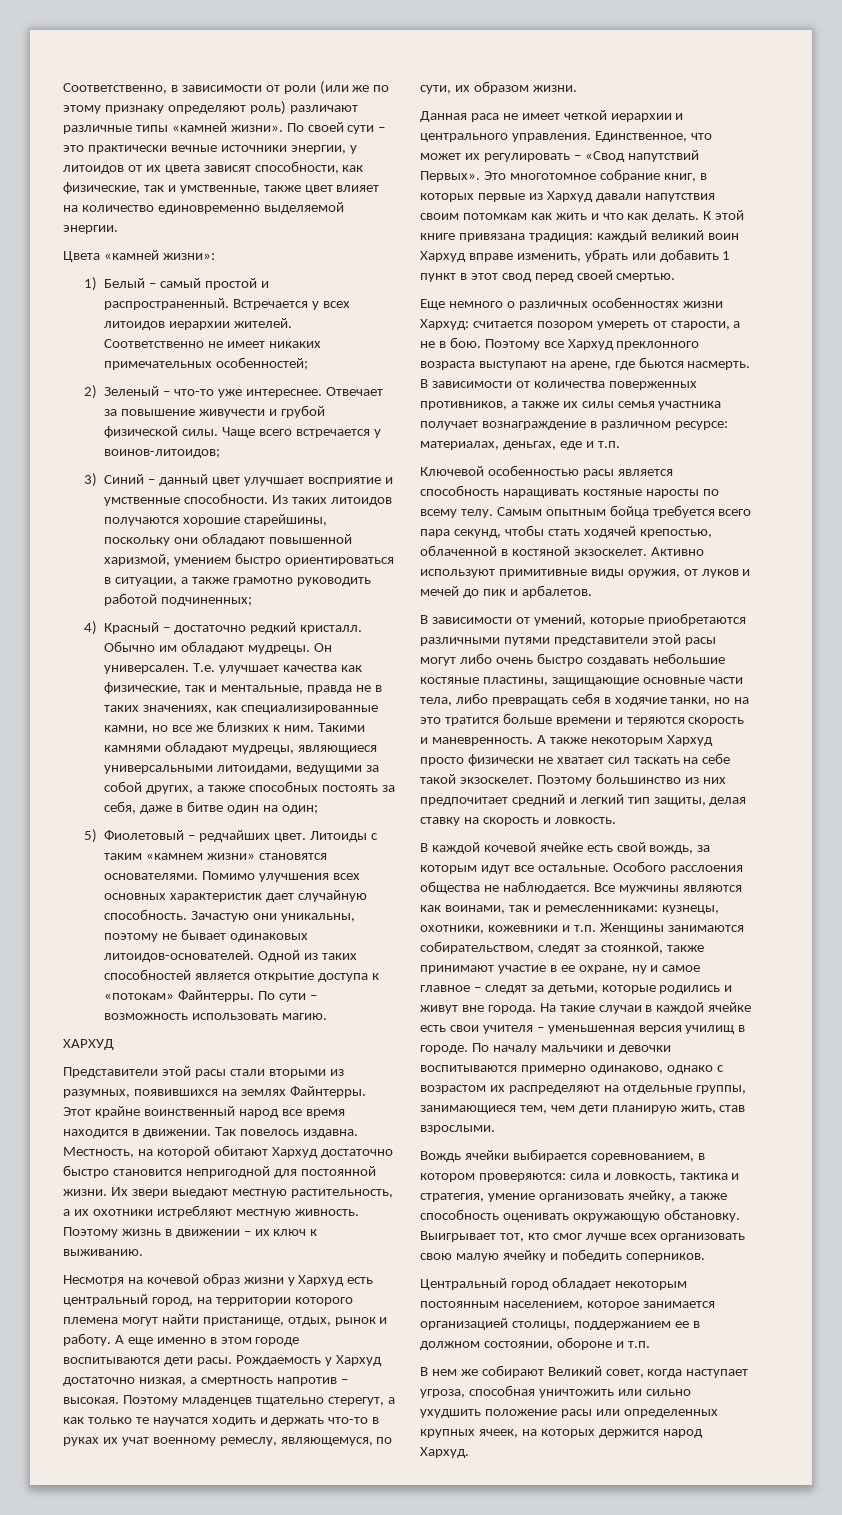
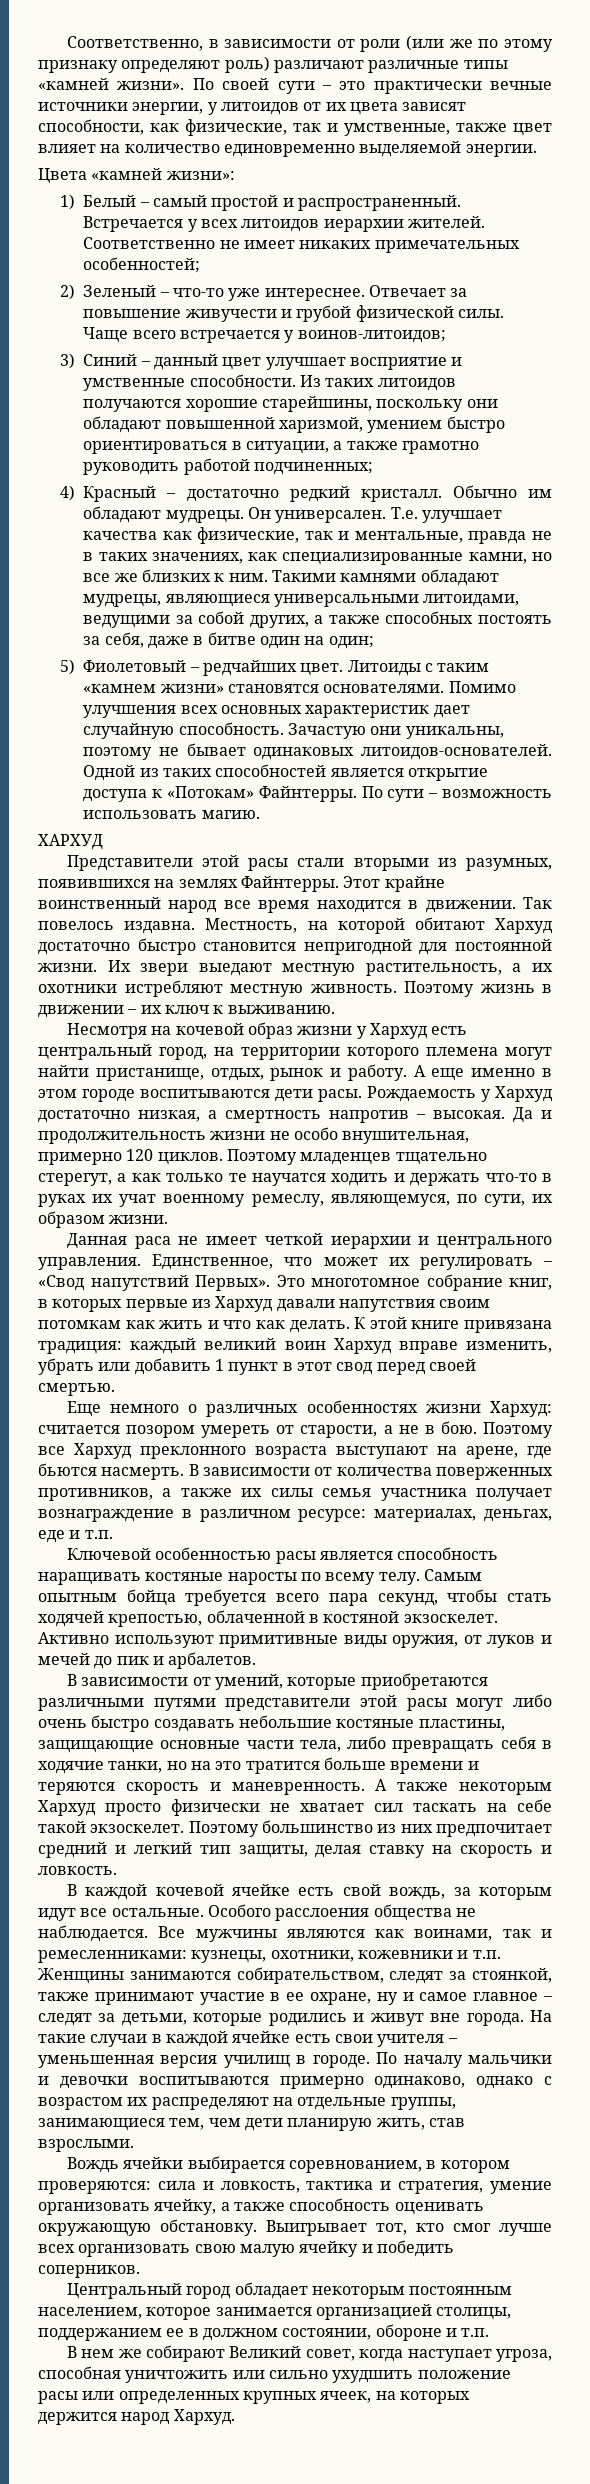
[104,993,175,1000] «потокам» -> [166,786,254,798] «Потокам»
(119, 1400) none -> [513,1107,552,1123] [38,1127,470,1144] [38,1149,223,1165] Да и продолжительность жизни не особо внушительная, примерно 120 циклов.

